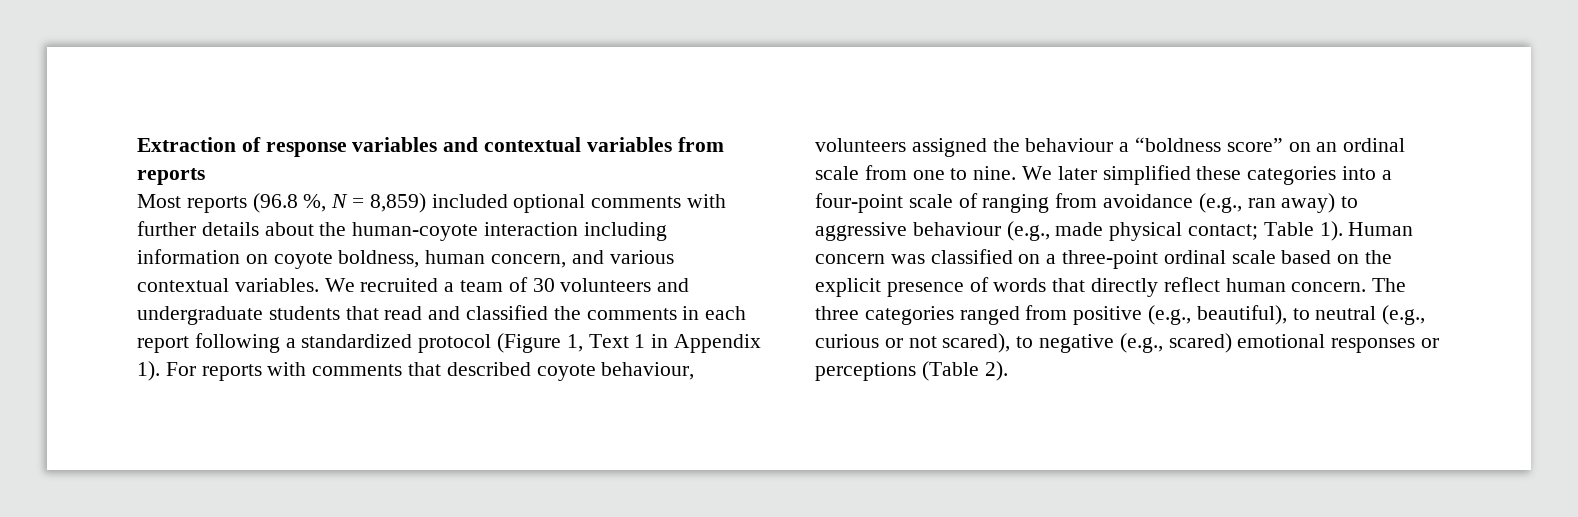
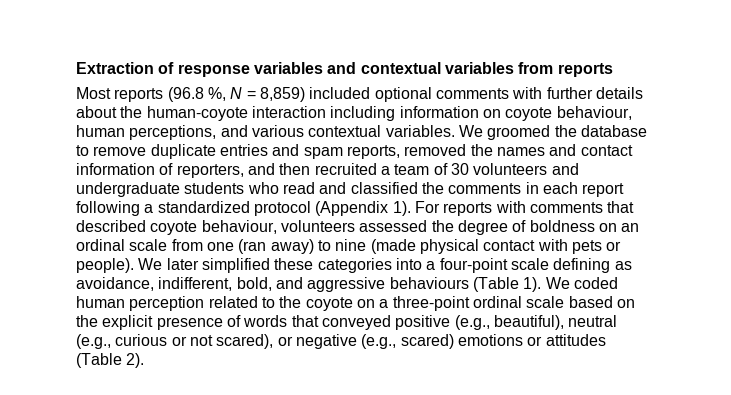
[338,250,567,268] boldness, human concern, -> [556,106,632,120] [76,125,217,140] behaviour, human perceptions,
(355, 285) none -> [487,125,647,140] [76,144,633,159] [76,163,311,178] groomed the database to remove duplicate entries and spam reports, removed the names and contact information of reporters, and then
[345,306,379,320] that -> [247,182,279,194] who
[497,333,762,353] (Figure 1, Text 1 in Appendix -> [315,201,389,216] (Appendix
[911,137,1283,157] assigned the behaviour a “boldness score” -> [359,220,595,235] assessed the degree of boldness
[950,166,1017,180] to nine. -> [238,239,622,254] [76,258,134,273] (ran away) to nine (made physical contact with pets or people).
[958,193,1359,213] [815,221,1414,241] [815,249,1013,264] of ranging from avoidance (e.g., ran away) to aggressive behaviour (e.g., made physical contact; Table 1). Human concern was classified -> [553,258,632,273] [76,277,618,292] [76,296,353,311] defining as avoidance, indifferent, bold, and aggressive behaviours (Table 1). We coded human perception related to the coyote
[1091,277,1407,297] [815,305,1068,325] directly reflect human concern. The three categories ranged from -> [321,315,391,330] conveyed
[1292,308,1310,320] to -> (564, 322) none
[1016,336,1034,348] to -> [277,336,293,346] or
[1237,334,1440,353] [815,362,916,381] emotional responses or perceptions -> [457,334,606,346] emotions or attitudes

